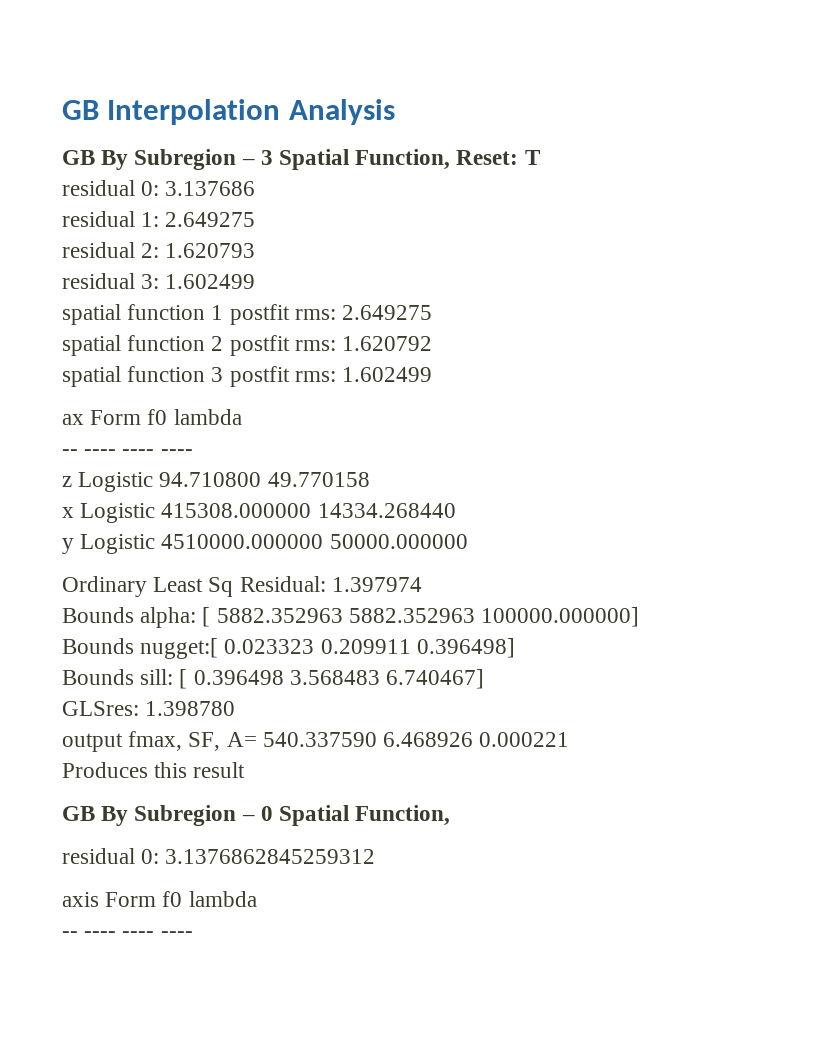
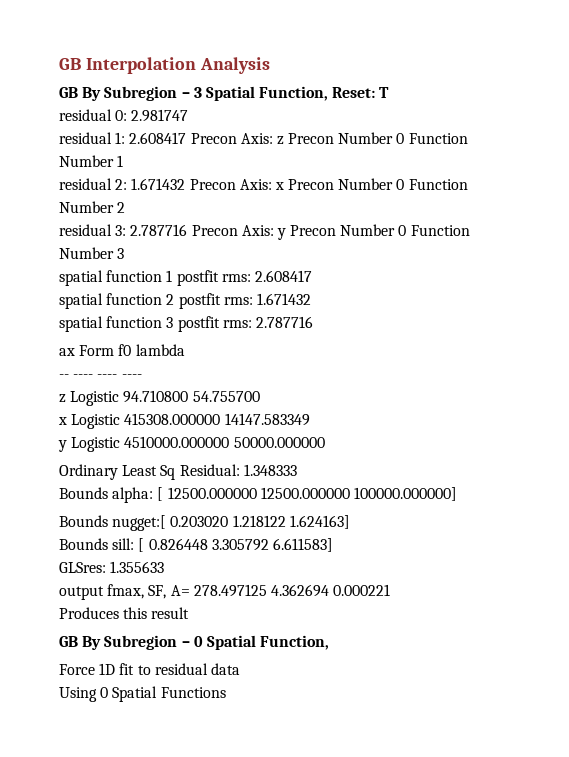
[165,181,256,196] 3.137686 -> [131,109,189,122] 2.981747
[165,212,256,227] [62,242,256,258] [62,273,256,289] 2.649275 // residual 2: 1.620793 // residual 3: 1.602499 -> [129,132,468,145] [59,155,124,167] [59,178,468,190] [59,201,126,213] [59,224,470,240] [59,247,125,259] 2.608417 Precon Axis: z Precon Number 0 Function Number 1 // residual 2: 1.671432 Precon Axis: x Precon Number 0 Function Number 2 // residual 3: 2.787716 Precon Axis: y Precon Number 0 Function Number 3
[342,305,433,320] 2.649275 -> [254,270,312,282] 2.608417
[342,336,433,351] 1.620792 -> [256,293,311,305] 1.671432
[342,367,433,382] 1.602499 -> [255,316,313,328] 2.787716
[267,472,370,487] 49.770158 -> [192,391,260,402] 54.755700
[317,503,456,518] 14334.268440 -> [224,413,310,426] 14147.583349
[331,577,422,592] 1.397974 -> [243,464,297,476] 1.348333
[216,608,475,623] 5882.352963 5882.352963 -> [167,487,350,499] 12500.000000 12500.000000
[224,638,515,658] 0.023323 0.209911 0.396498] -> [170,515,350,529] 0.203020 1.218122 1.624163]
[193,669,485,689] 0.396498 3.568483 6.740467] -> [148,538,333,552] 0.826448 3.305792 6.611583]
[145,701,236,716] 1.398780 -> [110,561,165,573] 1.355633
[262,732,474,747] 540.337590 6.468926 -> [193,584,329,597] 278.497125 4.362694
[62,848,376,864] [62,891,257,907] [62,931,193,938] residual 0: 3.1376862845259312 // axis Form f0 lambda // -- ---- ---- ---- -> [59,663,240,675] [59,686,226,702] Force 1D fit to residual data // Using 0 Spatial Functions

